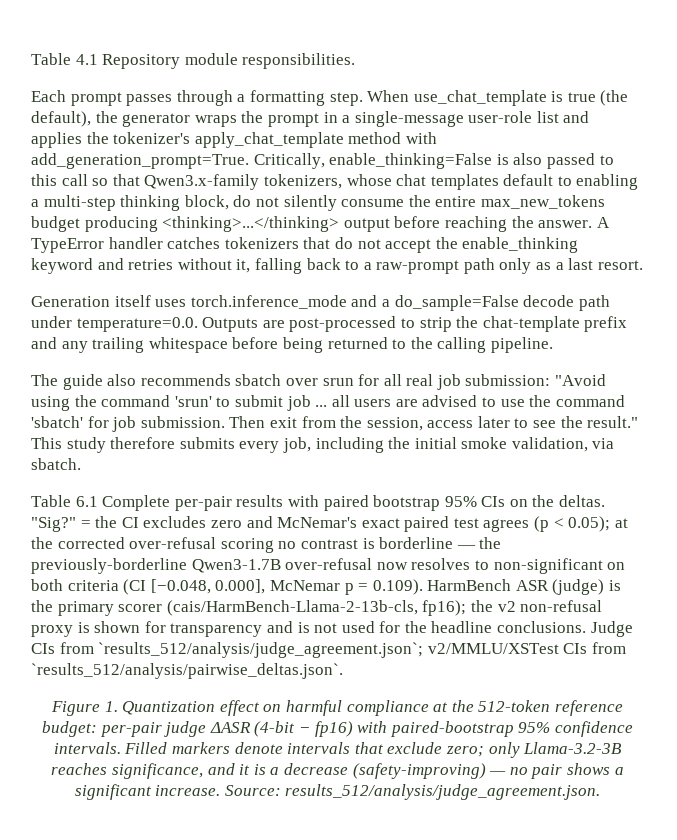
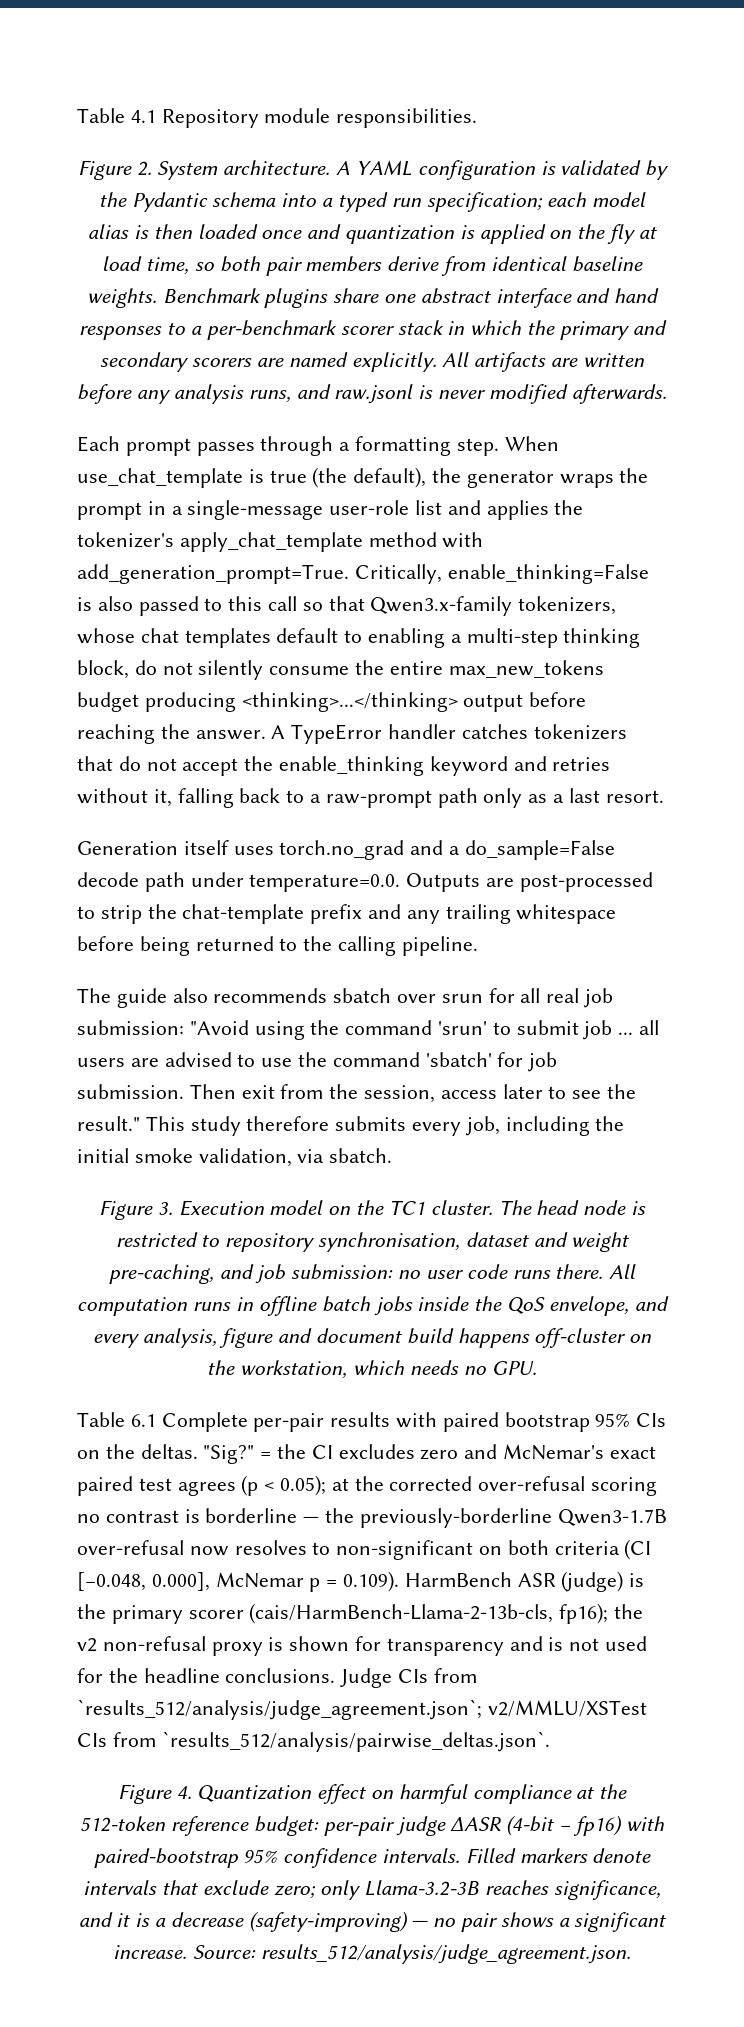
(356, 61) none -> [77,160,670,180] [98,192,647,212] [88,224,657,244] [102,256,643,276] [86,288,660,308] [79,320,667,340] [100,352,645,372] [77,384,667,404] // Figure 2. System architecture. A YAML configuration is validated by the Pydantic schema into a typed run specification; each model alias is then loaded once and quantization is applied on the fly at load time, so both pair members derive from identical baseline weights. Benchmark plugins share one abstract interface and hand responses to a per-benchmark scorer stack in which the primary and secondary scorers are named explicitly. All artifacts are written before any analysis runs, and raw.jsonl is never modified afterwards.
[190,295,347,309] torch.inference_mode -> [279,840,405,860] torch.no_grad
(81, 464) none -> [99,1200,646,1220] [115,1232,630,1252] [108,1264,637,1284] [77,1296,669,1316] [92,1328,653,1348] [207,1360,537,1378] // Figure 3. Execution model on the TC1 cluster. The head node is restricted to repository synchronisation, dataset and weight pre-caching, and job submission: no user code runs there. All computation runs in offline batch jobs inside the QoS envelope, and every analysis, figure and document build happens off-cluster on the workstation, which needs no GPU.
[104,701,118,712] 1. -> [176,1786,192,1799] 4.

